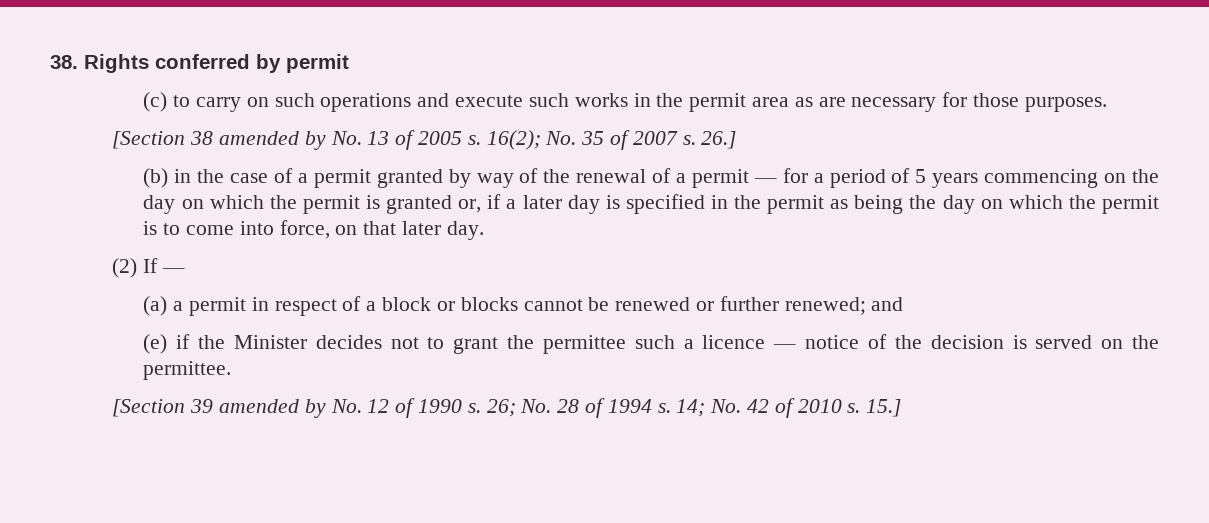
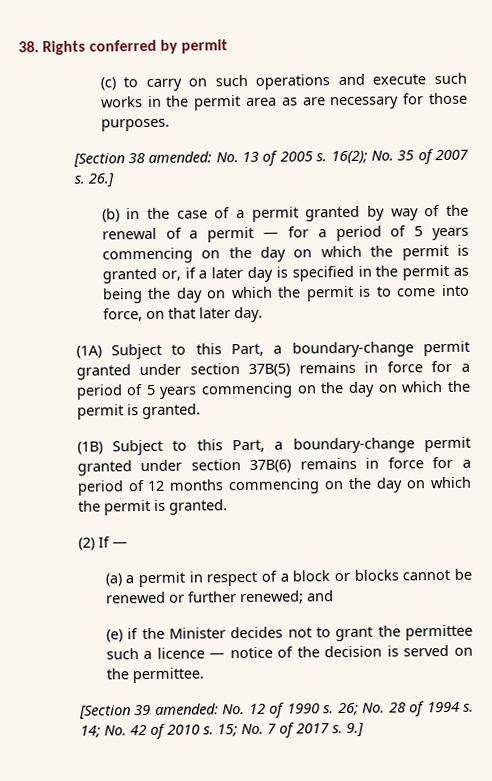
[218,131,326,150] amended by -> [148,151,213,163] amended:
(484, 230) none -> [75,340,471,360] [75,360,470,380] [75,380,472,400] [76,403,201,420] [76,436,472,456] [76,456,471,476] [76,476,471,496] [77,499,228,516] // (1A) Subject to this Part, a boundary-change permit granted under section 37B(5) remains in force for a period of 5 years commencing on the day on which the permit is granted. // (1B) Subject to this Part, a boundary-change permit granted under section 37B(6) remains in force for a period of 12 months commencing on the day on which the permit is granted.
[218,399,326,418] amended by -> [154,703,219,715] amended:
[866,399,902,417] 15.] -> [216,722,364,738] 15; No. 7 of 2017 s. 9.]

